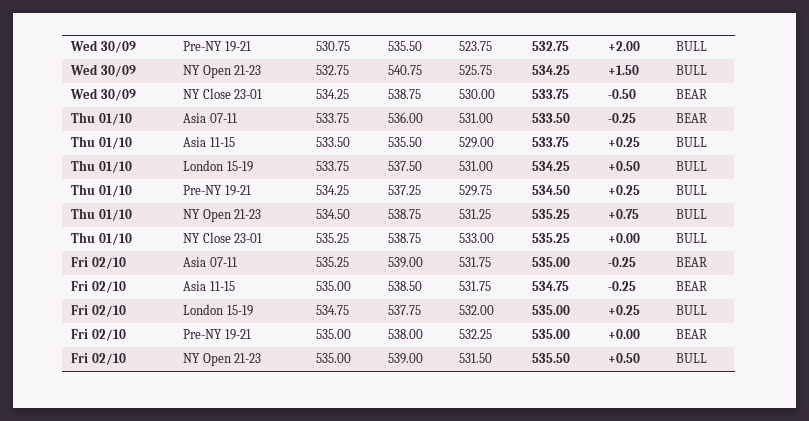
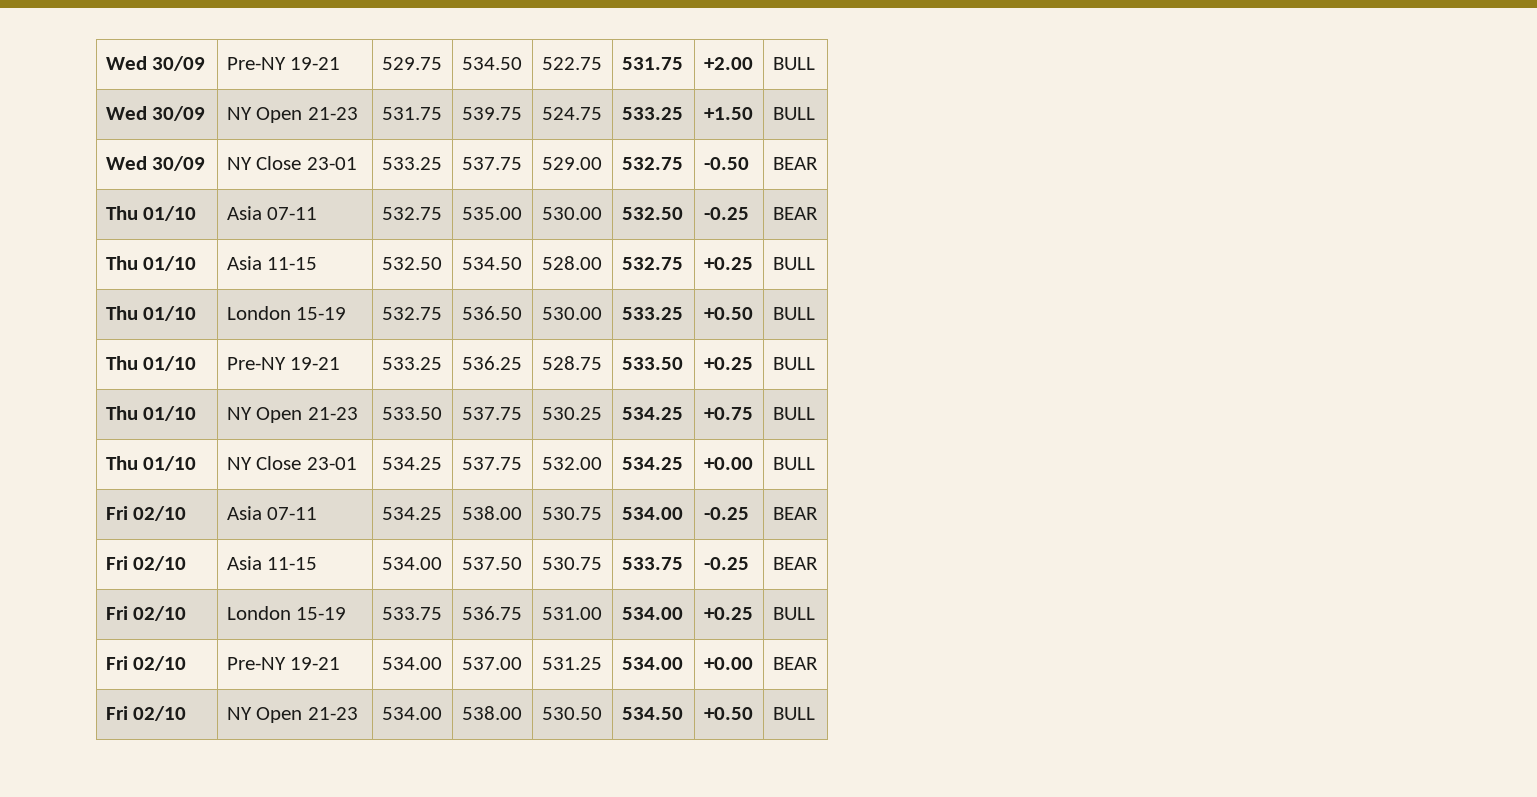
[316,41,351,51] [388,41,423,51] [459,41,493,51] [532,41,570,51] 530.75 | 535.50 | 523.75 | 532.75 -> [381,57,442,70] [461,57,522,70] [541,57,602,70] [621,57,683,70] 529.75 | 534.50 | 522.75 | 531.75
[316,65,350,75] [388,65,423,75] [459,65,493,75] [532,65,571,75] 532.75 | 540.75 | 525.75 | 534.25 -> [381,107,442,120] [461,107,522,120] [541,107,602,120] [621,107,683,120] 531.75 | 539.75 | 524.75 | 533.25
[316,89,350,99] [388,89,422,99] [459,89,496,99] [532,89,570,99] 534.25 | 538.75 | 530.00 | 533.75 -> [381,157,442,170] [461,157,522,170] [541,157,602,170] [621,157,683,170] 533.25 | 537.75 | 529.00 | 532.75
[316,113,350,123] [388,112,424,123] [459,113,494,123] [532,113,571,123] 533.75 | 536.00 | 531.00 | 533.50 -> [381,207,442,220] [461,207,522,220] [541,207,602,220] [621,207,683,220] 532.75 | 535.00 | 530.00 | 532.50
[316,137,351,147] [388,137,423,147] [459,137,495,148] [532,137,570,147] 533.50 | 535.50 | 529.00 | 533.75 -> [381,257,442,270] [461,257,522,270] [541,256,602,270] [621,257,683,270] 532.50 | 534.50 | 528.00 | 532.75
[316,161,350,171] [388,161,423,171] [459,161,494,171] [532,161,571,171] 533.75 | 537.50 | 531.00 | 534.25 -> [381,307,442,320] [461,306,522,320] [541,307,602,320] [621,307,683,320] 532.75 | 536.50 | 530.00 | 533.25
[316,185,350,195] [388,185,422,195] [459,185,493,196] [532,185,571,195] 534.25 | 537.25 | 529.75 | 534.50 -> [381,357,442,370] [461,356,522,370] [541,356,602,370] [621,357,683,370] 533.25 | 536.25 | 528.75 | 533.50
[316,209,351,219] [388,209,422,219] [459,209,492,219] [532,209,571,219] 534.50 | 538.75 | 531.25 | 535.25 -> [381,407,442,420] [461,407,522,420] [541,407,602,420] [621,407,683,420] 533.50 | 537.75 | 530.25 | 534.25
[316,233,350,243] [388,233,422,243] [459,233,495,243] [532,233,571,243] 535.25 | 538.75 | 533.00 | 535.25 -> [381,457,442,470] [461,457,522,470] [541,457,602,470] [621,457,683,470] 534.25 | 537.75 | 532.00 | 534.25
[316,257,350,267] [388,257,424,268] [459,257,492,267] [532,257,571,267] 535.25 | 539.00 | 531.75 | 535.00 -> [381,507,442,520] [461,506,522,520] [541,507,602,520] [621,507,683,520] 534.25 | 538.00 | 530.75 | 534.00
[316,281,352,291] [388,281,423,291] [459,281,492,291] [532,281,570,291] 535.00 | 538.50 | 531.75 | 534.75 -> [381,557,442,570] [461,557,522,570] [541,557,602,570] [621,557,683,570] 534.00 | 537.50 | 530.75 | 533.75
[316,305,350,315] [388,305,422,315] [459,305,495,315] [532,305,571,315] 534.75 | 537.75 | 532.00 | 535.00 -> [381,607,442,620] [461,606,522,620] [541,607,602,620] [621,607,683,620] 533.75 | 536.75 | 531.00 | 534.00
[316,329,352,339] [388,329,424,339] [459,329,493,339] [532,329,571,339] 535.00 | 538.00 | 532.25 | 535.00 -> [381,657,442,670] [461,657,522,670] [541,657,602,670] [621,657,683,670] 534.00 | 537.00 | 531.25 | 534.00
[316,353,352,363] [388,353,424,364] [459,353,493,363] [532,353,571,363] 535.00 | 539.00 | 531.50 | 535.50 -> [381,707,442,720] [461,706,522,720] [541,707,602,720] [621,707,683,720] 534.00 | 538.00 | 530.50 | 534.50

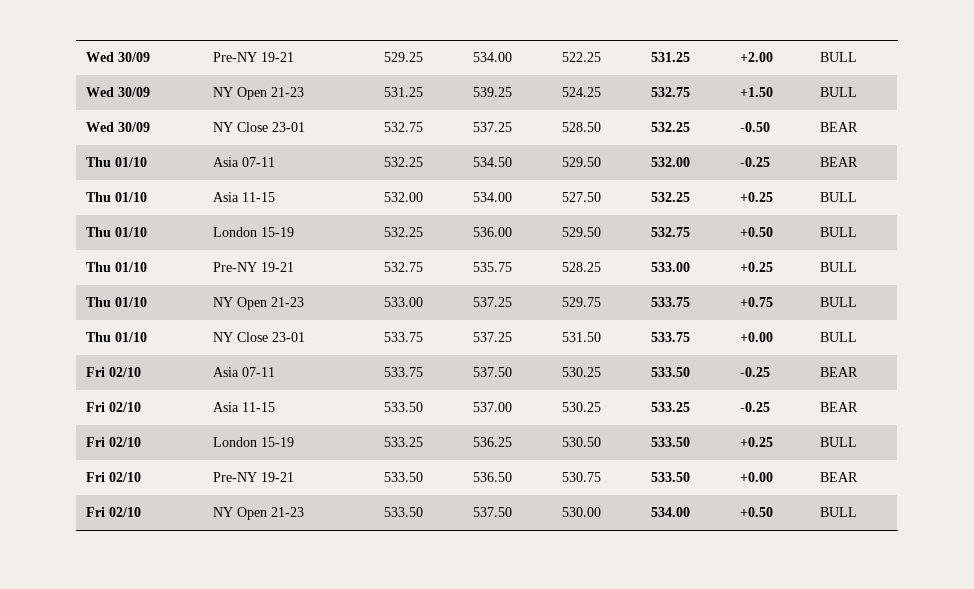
[381,57,442,70] [461,57,522,70] [541,57,602,70] [621,57,683,70] 529.75 | 534.50 | 522.75 | 531.75 -> [383,52,423,62] [472,52,512,62] [561,52,601,62] [650,52,690,62] 529.25 | 534.00 | 522.25 | 531.25
[381,107,442,120] [461,107,522,120] [541,107,602,120] [621,107,683,120] 531.75 | 539.75 | 524.75 | 533.25 -> [383,87,423,97] [472,87,512,97] [561,87,601,97] [650,87,690,97] 531.25 | 539.25 | 524.25 | 532.75
[381,157,442,170] [461,157,522,170] [541,157,602,170] [621,157,683,170] 533.25 | 537.75 | 529.00 | 532.75 -> [383,122,423,132] [472,122,512,132] [561,122,601,132] [650,122,690,132] 532.75 | 537.25 | 528.50 | 532.25
[381,207,442,220] [461,207,522,220] [541,207,602,220] [621,207,683,220] 532.75 | 535.00 | 530.00 | 532.50 -> [383,157,423,167] [472,157,512,167] [561,157,601,167] [650,157,690,167] 532.25 | 534.50 | 529.50 | 532.00
[381,257,442,270] [461,257,522,270] [541,256,602,270] [621,257,683,270] 532.50 | 534.50 | 528.00 | 532.75 -> [383,192,423,202] [472,192,512,202] [561,192,601,202] [650,192,690,202] 532.00 | 534.00 | 527.50 | 532.25
[381,307,442,320] [461,306,522,320] [541,307,602,320] [621,307,683,320] 532.75 | 536.50 | 530.00 | 533.25 -> [383,227,423,237] [472,227,512,237] [561,227,601,237] [650,227,690,237] 532.25 | 536.00 | 529.50 | 532.75
[381,357,442,370] [461,356,522,370] [541,356,602,370] [621,357,683,370] 533.25 | 536.25 | 528.75 | 533.50 -> [383,262,423,272] [472,262,512,272] [561,262,601,272] [650,262,690,272] 532.75 | 535.75 | 528.25 | 533.00
[381,407,442,420] [461,407,522,420] [541,407,602,420] [621,407,683,420] 533.50 | 537.75 | 530.25 | 534.25 -> [383,297,423,307] [472,297,512,307] [561,297,601,307] [650,297,690,307] 533.00 | 537.25 | 529.75 | 533.75
[381,457,442,470] [461,457,522,470] [541,457,602,470] [621,457,683,470] 534.25 | 537.75 | 532.00 | 534.25 -> [383,332,423,342] [472,332,512,342] [561,332,601,342] [650,332,690,342] 533.75 | 537.25 | 531.50 | 533.75
[381,507,442,520] [461,506,522,520] [541,507,602,520] [621,507,683,520] 534.25 | 538.00 | 530.75 | 534.00 -> [383,367,423,377] [472,367,512,377] [561,367,601,377] [650,367,690,377] 533.75 | 537.50 | 530.25 | 533.50
[381,557,442,570] [461,557,522,570] [541,557,602,570] [621,557,683,570] 534.00 | 537.50 | 530.75 | 533.75 -> [383,402,423,412] [472,402,512,412] [561,402,601,412] [650,402,690,412] 533.50 | 537.00 | 530.25 | 533.25
[381,607,442,620] [461,606,522,620] [541,607,602,620] [621,607,683,620] 533.75 | 536.75 | 531.00 | 534.00 -> [383,437,423,447] [472,437,512,447] [561,437,601,447] [650,437,690,447] 533.25 | 536.25 | 530.50 | 533.50
[381,657,442,670] [461,657,522,670] [541,657,602,670] [621,657,683,670] 534.00 | 537.00 | 531.25 | 534.00 -> [383,472,423,482] [472,472,512,482] [561,472,601,482] [650,472,690,482] 533.50 | 536.50 | 530.75 | 533.50
[381,707,442,720] [461,706,522,720] [541,707,602,720] [621,707,683,720] 534.00 | 538.00 | 530.50 | 534.50 -> [383,507,423,517] [472,507,512,517] [561,507,601,517] [650,507,690,517] 533.50 | 537.50 | 530.00 | 534.00

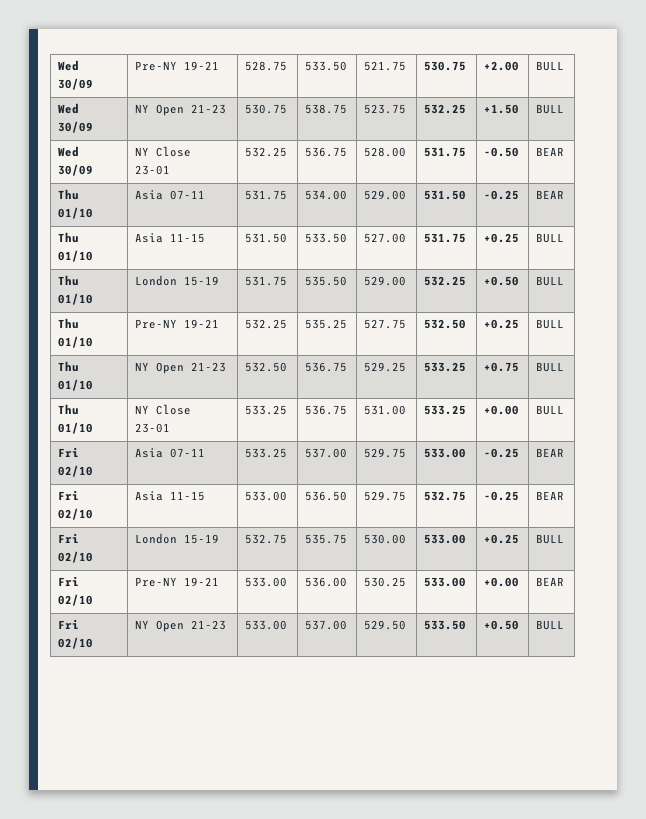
[383,52,423,62] [472,52,512,62] [561,52,601,62] [650,52,690,62] 529.25 | 534.00 | 522.25 | 531.25 -> [245,61,288,71] [305,61,348,71] [364,61,407,71] [424,61,467,71] 528.75 | 533.50 | 521.75 | 530.75
[383,87,423,97] [472,87,512,97] [561,87,601,97] [650,87,690,97] 531.25 | 539.25 | 524.25 | 532.75 -> [245,104,288,114] [305,104,348,114] [364,104,407,114] [424,104,467,114] 530.75 | 538.75 | 523.75 | 532.25
[383,122,423,132] [472,122,512,132] [561,122,601,132] [650,122,690,132] 532.75 | 537.25 | 528.50 | 532.25 -> [245,147,288,157] [305,147,348,157] [364,147,407,157] [424,147,467,157] 532.25 | 536.75 | 528.00 | 531.75
[383,157,423,167] [472,157,512,167] [561,157,601,167] [650,157,690,167] 532.25 | 534.50 | 529.50 | 532.00 -> [245,190,288,200] [305,190,348,200] [364,190,407,200] [424,190,467,200] 531.75 | 534.00 | 529.00 | 531.50
[383,192,423,202] [472,192,512,202] [561,192,601,202] [650,192,690,202] 532.00 | 534.00 | 527.50 | 532.25 -> [245,233,288,243] [305,233,348,243] [364,233,407,243] [424,233,467,243] 531.50 | 533.50 | 527.00 | 531.75
[383,227,423,237] [472,227,512,237] [561,227,601,237] [650,227,690,237] 532.25 | 536.00 | 529.50 | 532.75 -> [245,276,288,286] [305,276,348,286] [364,276,407,286] [424,276,467,286] 531.75 | 535.50 | 529.00 | 532.25
[383,262,423,272] [472,262,512,272] [561,262,601,272] [650,262,690,272] 532.75 | 535.75 | 528.25 | 533.00 -> [245,319,288,329] [305,319,348,329] [364,319,407,329] [424,319,467,329] 532.25 | 535.25 | 527.75 | 532.50
[383,297,423,307] [472,297,512,307] [561,297,601,307] [650,297,690,307] 533.00 | 537.25 | 529.75 | 533.75 -> [245,362,288,372] [305,362,348,372] [364,362,407,372] [424,362,467,372] 532.50 | 536.75 | 529.25 | 533.25
[383,332,423,342] [472,332,512,342] [561,332,601,342] [650,332,690,342] 533.75 | 537.25 | 531.50 | 533.75 -> [245,405,288,415] [305,405,348,415] [364,405,407,415] [424,405,467,415] 533.25 | 536.75 | 531.00 | 533.25
[383,367,423,377] [472,367,512,377] [561,367,601,377] [650,367,690,377] 533.75 | 537.50 | 530.25 | 533.50 -> [245,448,288,458] [305,448,348,458] [364,448,407,458] [424,448,467,458] 533.25 | 537.00 | 529.75 | 533.00
[383,402,423,412] [472,402,512,412] [561,402,601,412] [650,402,690,412] 533.50 | 537.00 | 530.25 | 533.25 -> [245,491,288,501] [305,491,348,501] [364,491,407,501] [424,491,467,501] 533.00 | 536.50 | 529.75 | 532.75
[383,437,423,447] [472,437,512,447] [561,437,601,447] [650,437,690,447] 533.25 | 536.25 | 530.50 | 533.50 -> [245,534,288,544] [305,534,348,544] [364,534,407,544] [424,534,467,544] 532.75 | 535.75 | 530.00 | 533.00
[383,472,423,482] [472,472,512,482] [561,472,601,482] [650,472,690,482] 533.50 | 536.50 | 530.75 | 533.50 -> [245,577,288,587] [305,577,348,587] [364,577,407,587] [424,577,467,587] 533.00 | 536.00 | 530.25 | 533.00
[383,507,423,517] [472,507,512,517] [561,507,601,517] [650,507,690,517] 533.50 | 537.50 | 530.00 | 534.00 -> [245,620,288,630] [305,620,348,630] [364,620,407,630] [424,620,467,630] 533.00 | 537.00 | 529.50 | 533.50

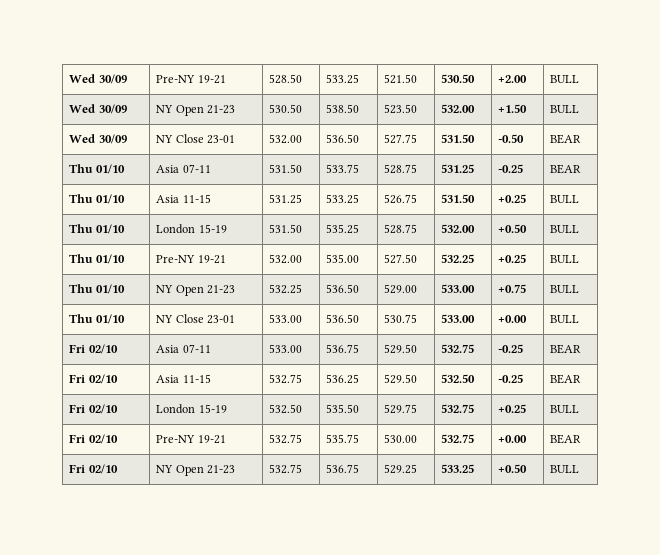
[245,61,288,71] [305,61,348,71] [364,61,407,71] [424,61,467,71] 528.75 | 533.50 | 521.75 | 530.75 -> [269,74,303,84] [326,74,360,84] [384,74,418,84] [441,74,476,83] 528.50 | 533.25 | 521.50 | 530.50
[245,104,288,114] [305,104,348,114] [364,104,407,114] [424,104,467,114] 530.75 | 538.75 | 523.75 | 532.25 -> [269,104,303,113] [326,104,360,113] [384,104,418,114] [441,104,476,113] 530.50 | 538.50 | 523.50 | 532.00
[245,147,288,157] [305,147,348,157] [364,147,407,157] [424,147,467,157] 532.25 | 536.75 | 528.00 | 531.75 -> [269,134,303,144] [326,134,360,143] [384,134,418,144] [441,134,476,143] 532.00 | 536.50 | 527.75 | 531.50
[245,190,288,200] [305,190,348,200] [364,190,407,200] [424,190,467,200] 531.75 | 534.00 | 529.00 | 531.50 -> [269,164,303,173] [326,164,360,173] [384,164,418,174] [441,164,475,173] 531.50 | 533.75 | 528.75 | 531.25
[245,233,288,243] [305,233,348,243] [364,233,407,243] [424,233,467,243] 531.50 | 533.50 | 527.00 | 531.75 -> [269,194,303,204] [326,194,360,204] [384,194,418,204] [441,194,476,203] 531.25 | 533.25 | 526.75 | 531.50
[245,276,288,286] [305,276,348,286] [364,276,407,286] [424,276,467,286] 531.75 | 535.50 | 529.00 | 532.25 -> [269,224,303,233] [326,224,360,234] [384,224,418,234] [441,224,476,233] 531.50 | 535.25 | 528.75 | 532.00
[245,319,288,329] [305,319,348,329] [364,319,407,329] [424,319,467,329] 532.25 | 535.25 | 527.75 | 532.50 -> [269,254,303,264] [326,254,360,263] [384,254,418,264] [441,254,475,263] 532.00 | 535.00 | 527.50 | 532.25
[245,362,288,372] [305,362,348,372] [364,362,407,372] [424,362,467,372] 532.50 | 536.75 | 529.25 | 533.25 -> [269,284,303,294] [326,284,360,293] [384,284,418,294] [441,284,476,293] 532.25 | 536.50 | 529.00 | 533.00
[245,405,288,415] [305,405,348,415] [364,405,407,415] [424,405,467,415] 533.25 | 536.75 | 531.00 | 533.25 -> [269,314,303,323] [326,314,360,323] [384,314,418,323] [441,314,476,323] 533.00 | 536.50 | 530.75 | 533.00
[245,448,288,458] [305,448,348,458] [364,448,407,458] [424,448,467,458] 533.25 | 537.00 | 529.75 | 533.00 -> [269,344,303,353] [326,344,360,353] [384,344,418,354] [441,344,475,353] 533.00 | 536.75 | 529.50 | 532.75
[245,491,288,501] [305,491,348,501] [364,491,407,501] [424,491,467,501] 533.00 | 536.50 | 529.75 | 532.75 -> [269,374,303,384] [326,374,360,384] [384,374,418,384] [441,374,476,383] 532.75 | 536.25 | 529.50 | 532.50
[245,534,288,544] [305,534,348,544] [364,534,407,544] [424,534,467,544] 532.75 | 535.75 | 530.00 | 533.00 -> [269,404,303,414] [326,404,360,413] [384,404,418,414] [441,404,475,413] 532.50 | 535.50 | 529.75 | 532.75
[245,577,288,587] [305,577,348,587] [364,577,407,587] [424,577,467,587] 533.00 | 536.00 | 530.25 | 533.00 -> [269,434,303,444] [326,434,360,443] [384,434,418,443] [441,434,475,443] 532.75 | 535.75 | 530.00 | 532.75
[245,620,288,630] [305,620,348,630] [364,620,407,630] [424,620,467,630] 533.00 | 537.00 | 529.50 | 533.50 -> [269,464,303,474] [326,464,360,473] [384,464,418,474] [441,464,475,473] 532.75 | 536.75 | 529.25 | 533.25

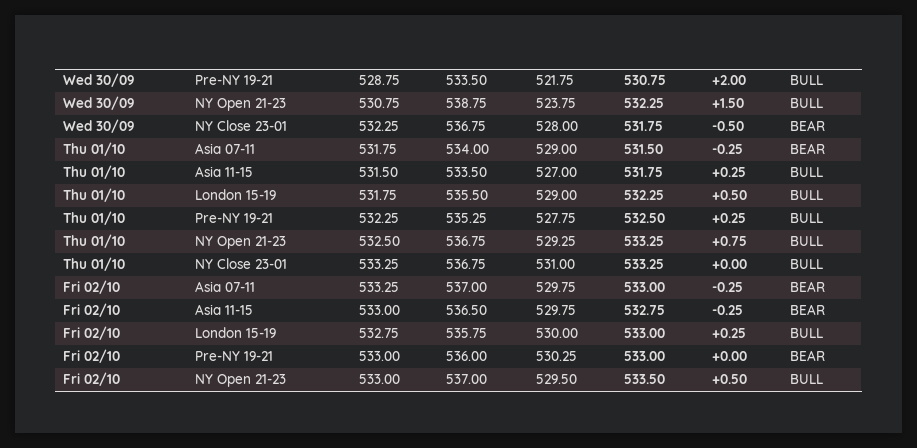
[269,74,303,84] [326,74,360,84] [384,74,418,84] [441,74,476,83] 528.50 | 533.25 | 521.50 | 530.50 -> [359,75,401,85] [446,75,488,85] [536,75,575,85] [624,75,667,85] 528.75 | 533.50 | 521.75 | 530.75
[269,104,303,113] [326,104,360,113] [384,104,418,114] [441,104,476,113] 530.50 | 538.50 | 523.50 | 532.00 -> [359,98,401,108] [446,98,488,108] [536,98,577,108] [624,98,665,108] 530.75 | 538.75 | 523.75 | 532.25
[269,134,303,144] [326,134,360,143] [384,134,418,144] [441,134,476,143] 532.00 | 536.50 | 527.75 | 531.50 -> [359,121,400,131] [446,121,487,131] [536,121,579,131] [624,121,664,131] 532.25 | 536.75 | 528.00 | 531.75
[269,164,303,173] [326,164,360,173] [384,164,418,174] [441,164,475,173] 531.50 | 533.75 | 528.75 | 531.25 -> [359,144,398,154] [446,144,490,154] [536,144,578,154] [624,144,664,154] 531.75 | 534.00 | 529.00 | 531.50
[269,194,303,204] [326,194,360,204] [384,194,418,204] [441,194,476,203] 531.25 | 533.25 | 526.75 | 531.50 -> [359,167,399,177] [446,167,488,177] [536,167,578,177] [624,167,664,177] 531.50 | 533.50 | 527.00 | 531.75
[269,224,303,233] [326,224,360,234] [384,224,418,234] [441,224,476,233] 531.50 | 535.25 | 528.75 | 532.00 -> [359,190,398,200] [446,190,489,200] [536,190,578,200] [624,190,665,200] 531.75 | 535.50 | 529.00 | 532.25
[269,254,303,264] [326,254,360,263] [384,254,418,264] [441,254,475,263] 532.00 | 535.00 | 527.50 | 532.25 -> [359,213,400,223] [446,213,488,223] [536,213,577,223] [624,213,666,223] 532.25 | 535.25 | 527.75 | 532.50
[269,284,303,294] [326,284,360,293] [384,284,418,294] [441,284,476,293] 532.25 | 536.50 | 529.00 | 533.00 -> [359,236,401,246] [446,236,487,246] [536,236,577,246] [624,236,665,246] 532.50 | 536.75 | 529.25 | 533.25
[269,314,303,323] [326,314,360,323] [384,314,418,323] [441,314,476,323] 533.00 | 536.50 | 530.75 | 533.00 -> [359,259,400,269] [446,259,487,269] [536,259,576,269] [624,259,665,269] 533.25 | 536.75 | 531.00 | 533.25
[269,344,303,353] [326,344,360,353] [384,344,418,354] [441,344,475,353] 533.00 | 536.75 | 529.50 | 532.75 -> [359,282,400,292] [446,282,488,292] [536,282,577,292] [624,282,666,292] 533.25 | 537.00 | 529.75 | 533.00
[269,374,303,384] [326,374,360,384] [384,374,418,384] [441,374,476,383] 532.75 | 536.25 | 529.50 | 532.50 -> [359,305,401,315] [446,305,488,315] [536,305,577,315] [624,305,666,315] 533.00 | 536.50 | 529.75 | 532.75
[269,404,303,414] [326,404,360,413] [384,404,418,414] [441,404,475,413] 532.50 | 535.50 | 529.75 | 532.75 -> [359,328,400,338] [446,328,488,338] [536,328,579,338] [624,328,666,338] 532.75 | 535.75 | 530.00 | 533.00
[269,434,303,444] [326,434,360,443] [384,434,418,443] [441,434,475,443] 532.75 | 535.75 | 530.00 | 532.75 -> [359,351,401,361] [446,351,488,361] [536,351,578,361] [624,351,666,361] 533.00 | 536.00 | 530.25 | 533.00
[269,464,303,474] [326,464,360,473] [384,464,418,474] [441,464,475,473] 532.75 | 536.75 | 529.25 | 533.25 -> [359,374,401,384] [446,374,488,384] [536,374,578,384] [624,374,666,384] 533.00 | 537.00 | 529.50 | 533.50

